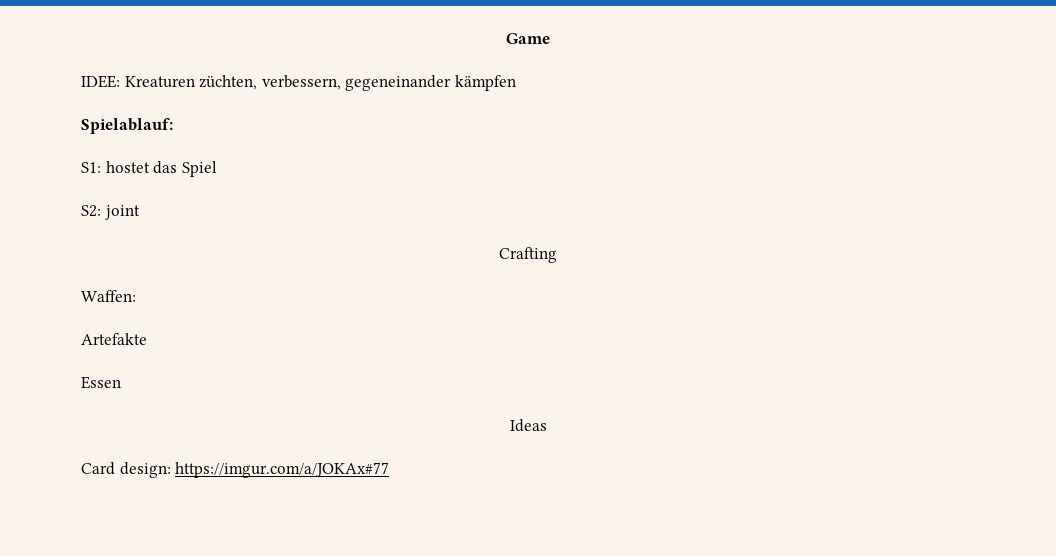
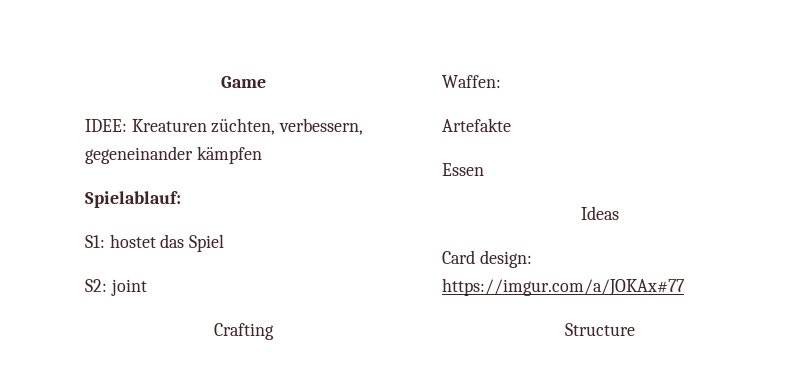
(390, 470) none -> [565,323,635,336] // Structure

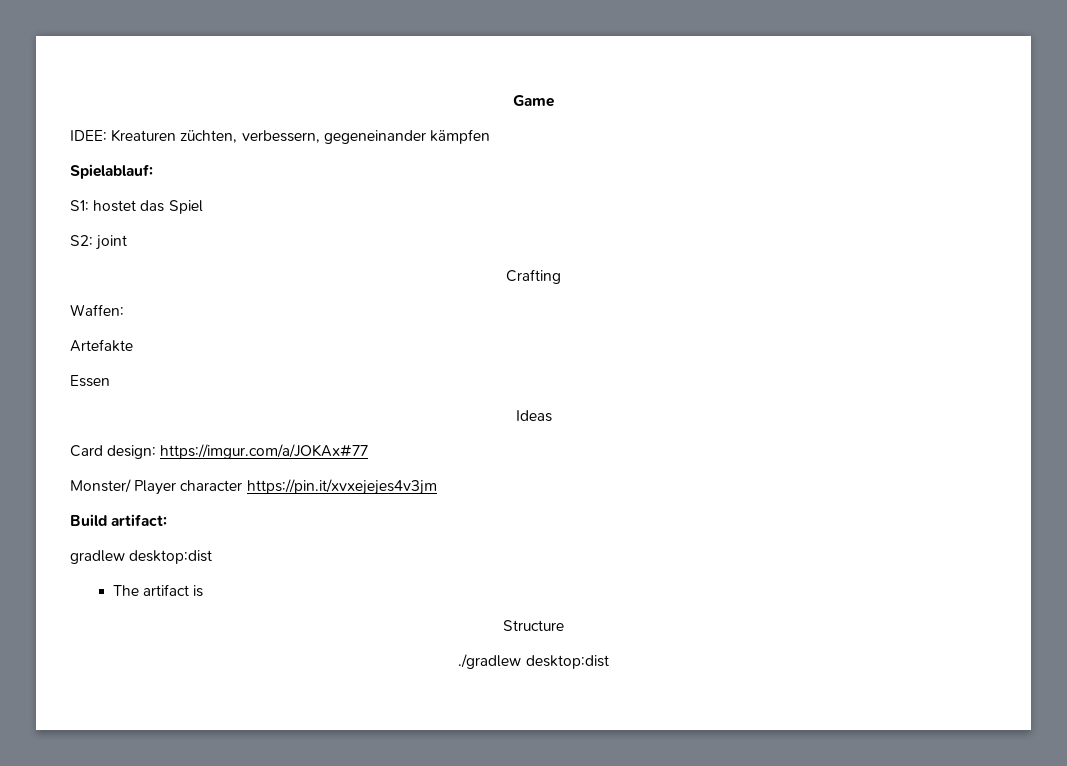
(685, 287) none -> [70,479,437,495] [70,514,168,526] [70,550,213,564] [112,584,204,597] // Monster/ Player character https://pin.it/xvxejejes4v3jm // Build artifact: // gradlew desktop:dist // The artifact is
(635, 329) none -> [458,654,609,669] // ./gradlew desktop:dist

